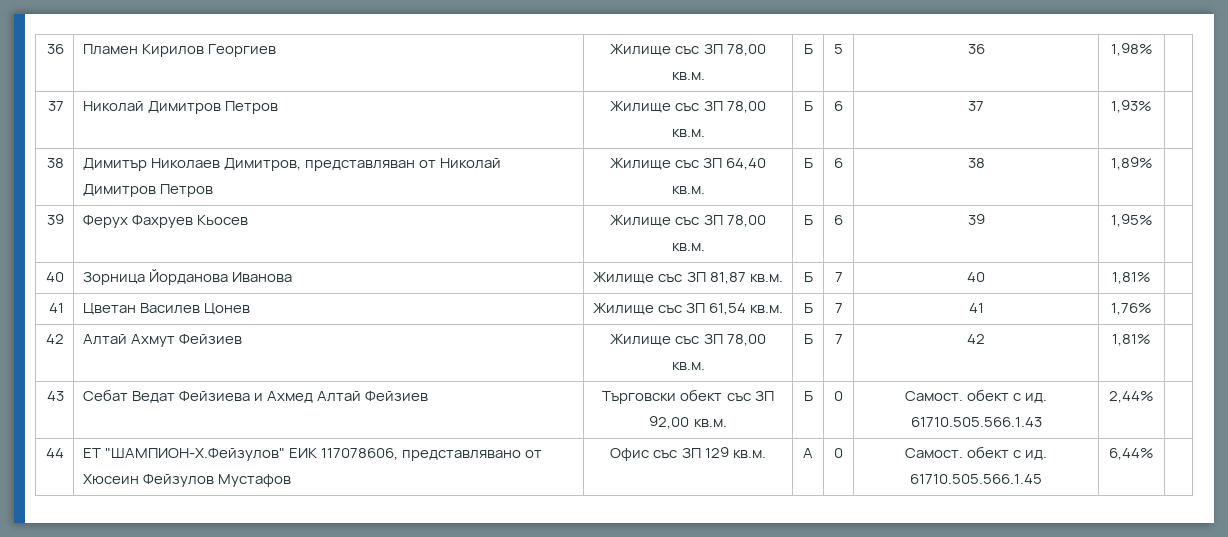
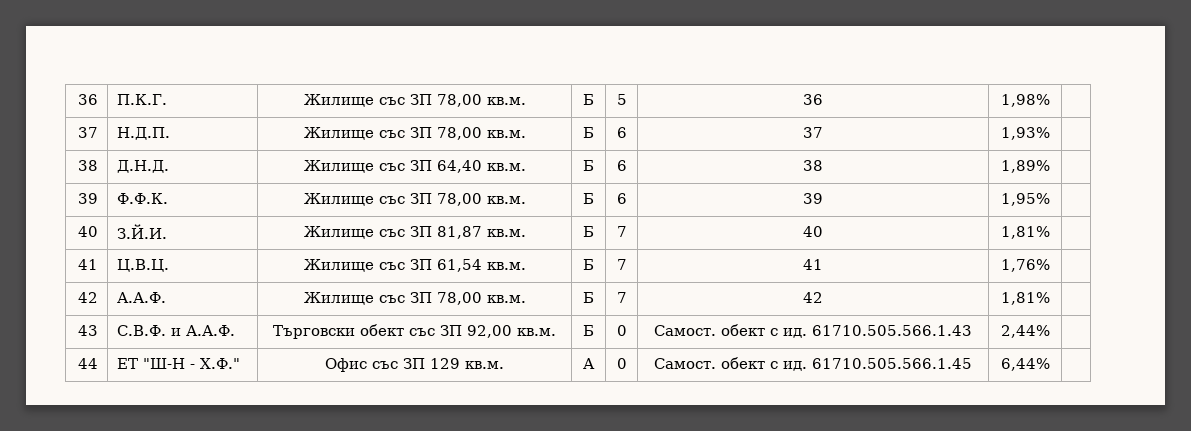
[47,44,65,54] [82,44,276,57] 36 | Пламен Кирилов Георгиев -> [77,94,98,105] [117,94,168,105] 36 | П.К.Г.
[82,101,278,114] Николай Димитров Петров -> [117,127,171,140] Н.Д.П.
[82,158,502,171] [82,184,213,197] Димитър Николаев Димитров, представляван от Николай Димитров Петров -> [117,160,170,173] Д.Н.Д.
[82,215,248,228] Ферух Фахруев Кьосев -> [117,193,169,204] Ф.Ф.К.
[82,269,292,285] Зорница Йорданова Иванова -> [117,224,168,239] З.Й.И.
[82,303,250,315] Цветан Василев Цонев -> [117,259,170,272] Ц.В.Ц.
[82,334,242,347] Алтай Ахмут Фейзиев -> [117,292,167,303] А.А.Ф.
[82,389,429,403] Себат Ведат Фейзиева и Ахмед Алтай Фейзиев -> [117,325,236,336] С.В.Ф. и А.А.Ф.
[104,448,543,461] [82,474,291,487] "ШАМПИОН-Х.Фейзулов" ЕИК 117078606, представлявано от Хюсеин Фейзулов Мустафов -> [143,358,241,369] "Ш-Н - Х.Ф."

